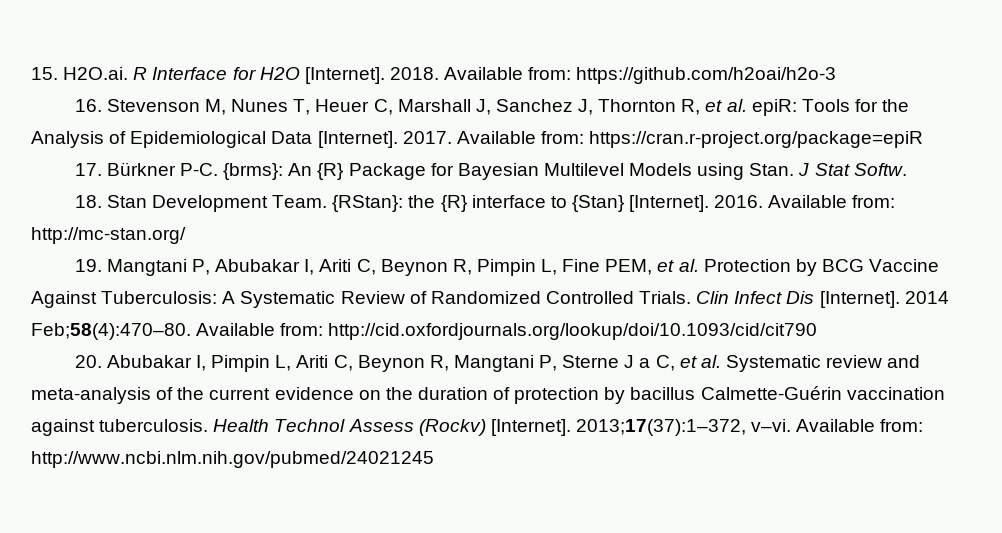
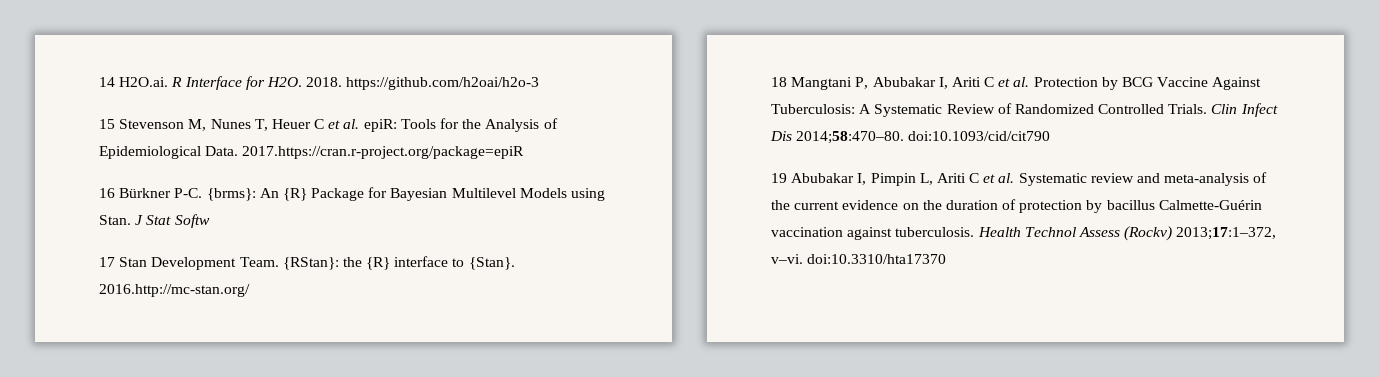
[31,67,58,80] 15. -> [99,77,115,87] 14
[259,67,572,84] H2O [Internet]. 2018. Available from: -> [266,77,343,87] H2O. 2018.
[74,99,102,112] 16. -> [99,119,115,129] 15
[373,99,701,115] C, Marshall J, Sanchez J, Thornton R, -> [314,119,325,129] C
[271,131,924,148] [74,163,102,176] Data [Internet]. 2017. Available from: https://cran.r-project.org/package=epiR // 17. -> [205,146,525,159] [99,188,115,198] Data. 2017.https://cran.r-project.org/package=epiR // 16
[853,163,907,176] [74,195,102,208] Softw. // 18. -> [174,214,210,228] [99,257,115,267] Softw // 17
[571,195,896,212] [31,227,186,244] [74,259,102,272] {Stan} [Internet]. 2016. Available from: http://mc-stan.org/ // 19. -> [468,257,515,270] [99,284,250,297] [771,77,787,87] {Stan}. 2016.http://mc-stan.org/ // 18
[356,259,653,276] C, Beynon R, Pimpin L, Fine PEM, -> [984,77,995,87] C
[819,291,949,308] [31,323,818,340] [74,355,102,368] [Internet]. 2014 Feb;58(4):470–80. Available from: http://cid.oxfordjournals.org/lookup/doi/10.1093/cid/cit790 // 20. -> [796,131,1051,144] [771,173,787,183] 2014;58:470–80. doi:10.1093/cid/cit790 // 19
[333,355,675,372] C, Beynon R, Mangtani P, Sterne J a C, -> [969,173,980,183] C
[490,419,924,436] [31,451,434,468] [Internet]. 2013;17(37):1–372, v–vi. Available from: http://www.ncbi.nlm.nih.gov/pubmed/24021245 -> [1176,227,1277,240] [771,254,947,264] 2013;17:1–372, v–vi. doi:10.3310/hta17370

